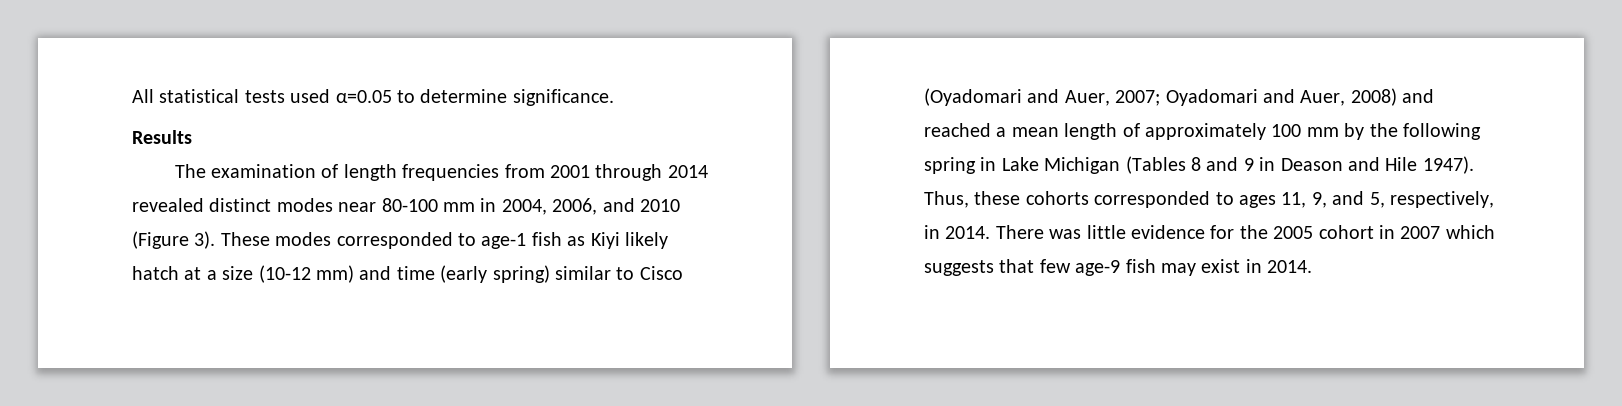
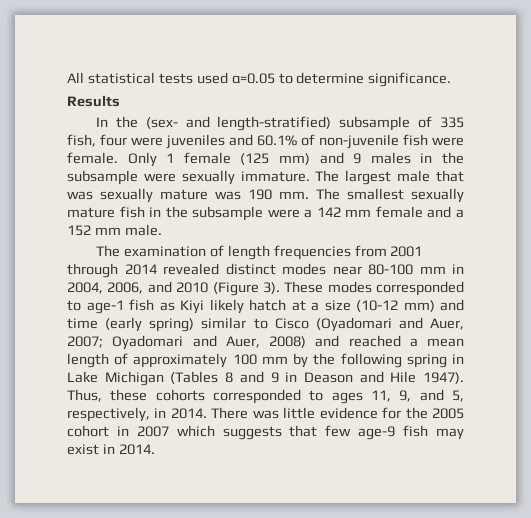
(192, 137) none -> [95,116,464,131] [67,134,464,149] [67,152,465,167] [67,170,465,185] [67,188,464,203] [67,206,464,221] [67,224,162,236] // In the (sex- and length-stratified) subsample of 335 fish, four were juveniles and 60.1% of non-juvenile fish were female. Only 1 female (125 mm) and 9 males in the subsample were sexually immature. The largest male that was sexually mature was 190 mm. The smallest sexually mature fish in the subsample were a 142 mm female and a 152 mm male.

